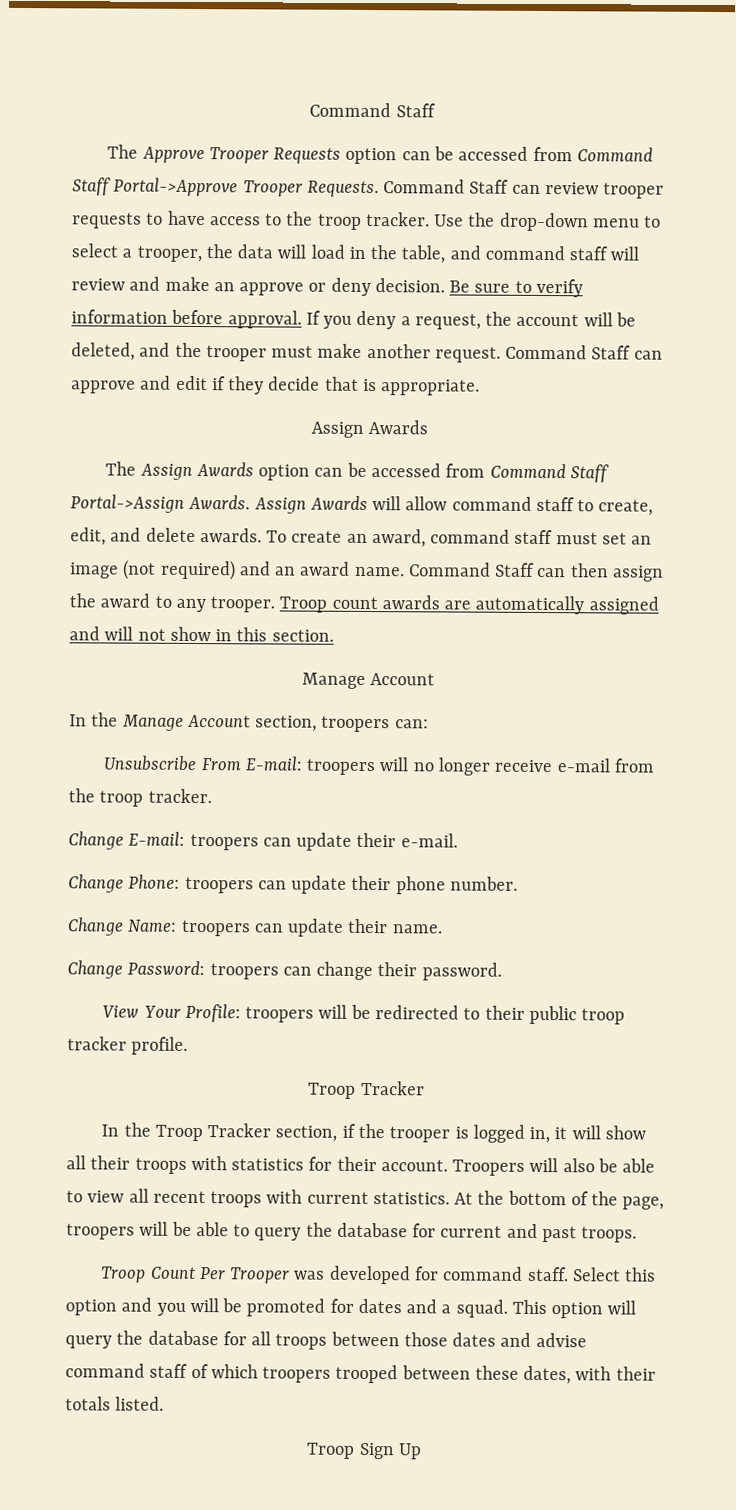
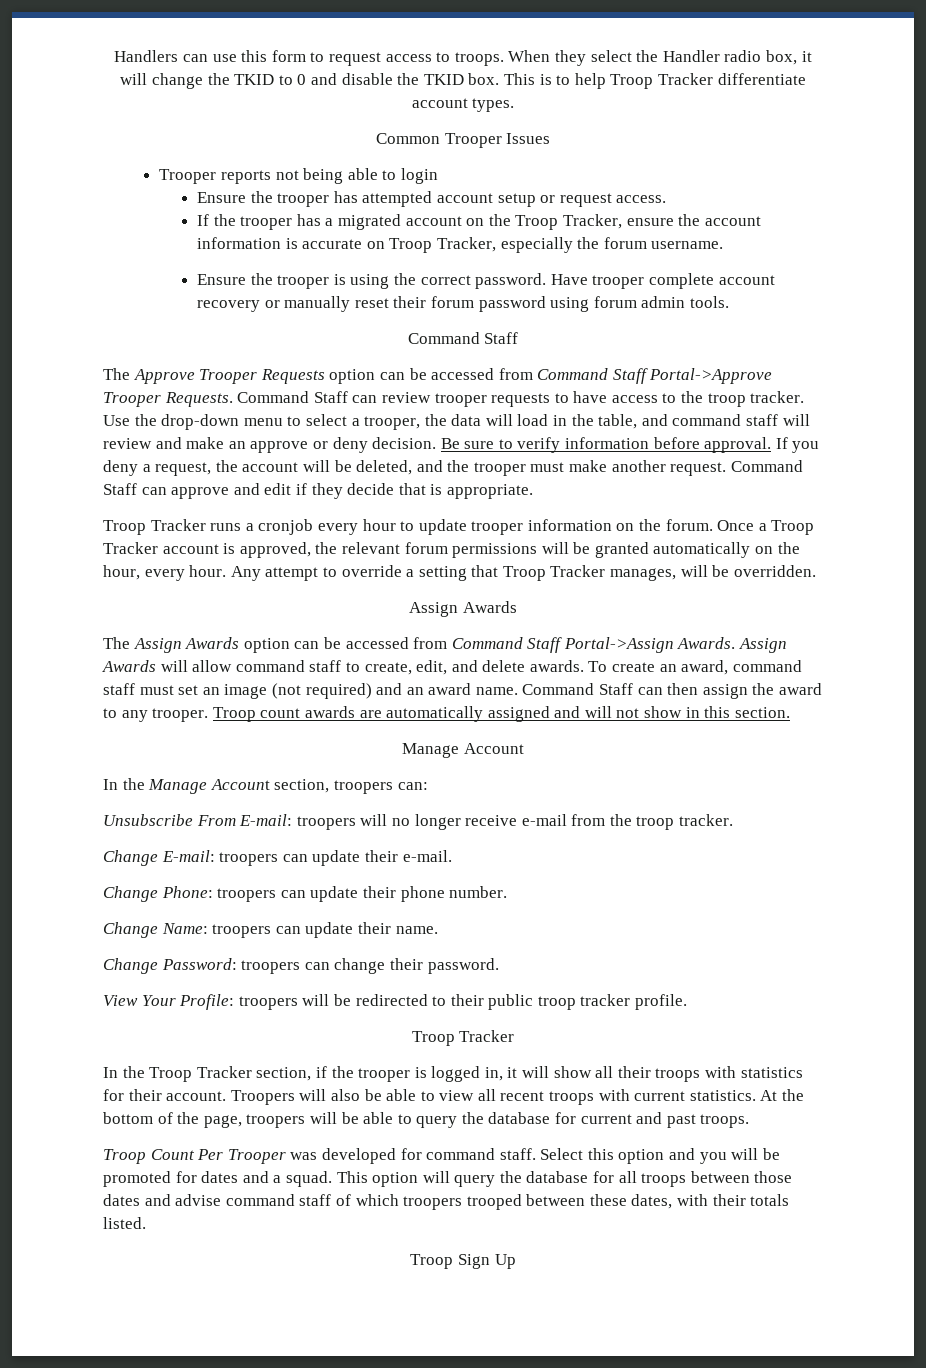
(309, 110) none -> [114,50,812,66] [120,73,806,89] [411,98,515,112] [375,133,551,148] [159,168,438,184] [197,191,667,207] [197,214,761,230] [197,237,724,253] [197,273,775,289] [197,296,729,312] Handlers can use this form to request access to troops. When they select the Handler radio box, it will change the TKID to 0 and disable the TKID box. This is to help Troop Tracker differentiate account types. // Common Trooper Issues // Trooper reports not being able to login // Ensure the trooper has attempted account setup or request access. // If the trooper has a migrated account on the Troop Tracker, ensure the account information is accurate on Troop Tracker, especially the forum username. // Ensure the trooper is using the correct password. Have trooper complete account recovery or manually reset their forum password using forum admin tools. //
(481, 387) none -> [103,519,815,535] [103,542,800,558] [103,565,816,581] // Troop Tracker runs a cronjob every hour to update trooper information on the forum. Once a Troop Tracker account is approved, the relevant forum permissions will be granted automatically on the hour, every hour. Any attempt to override a setting that Troop Tracker manages, will be overridden.

